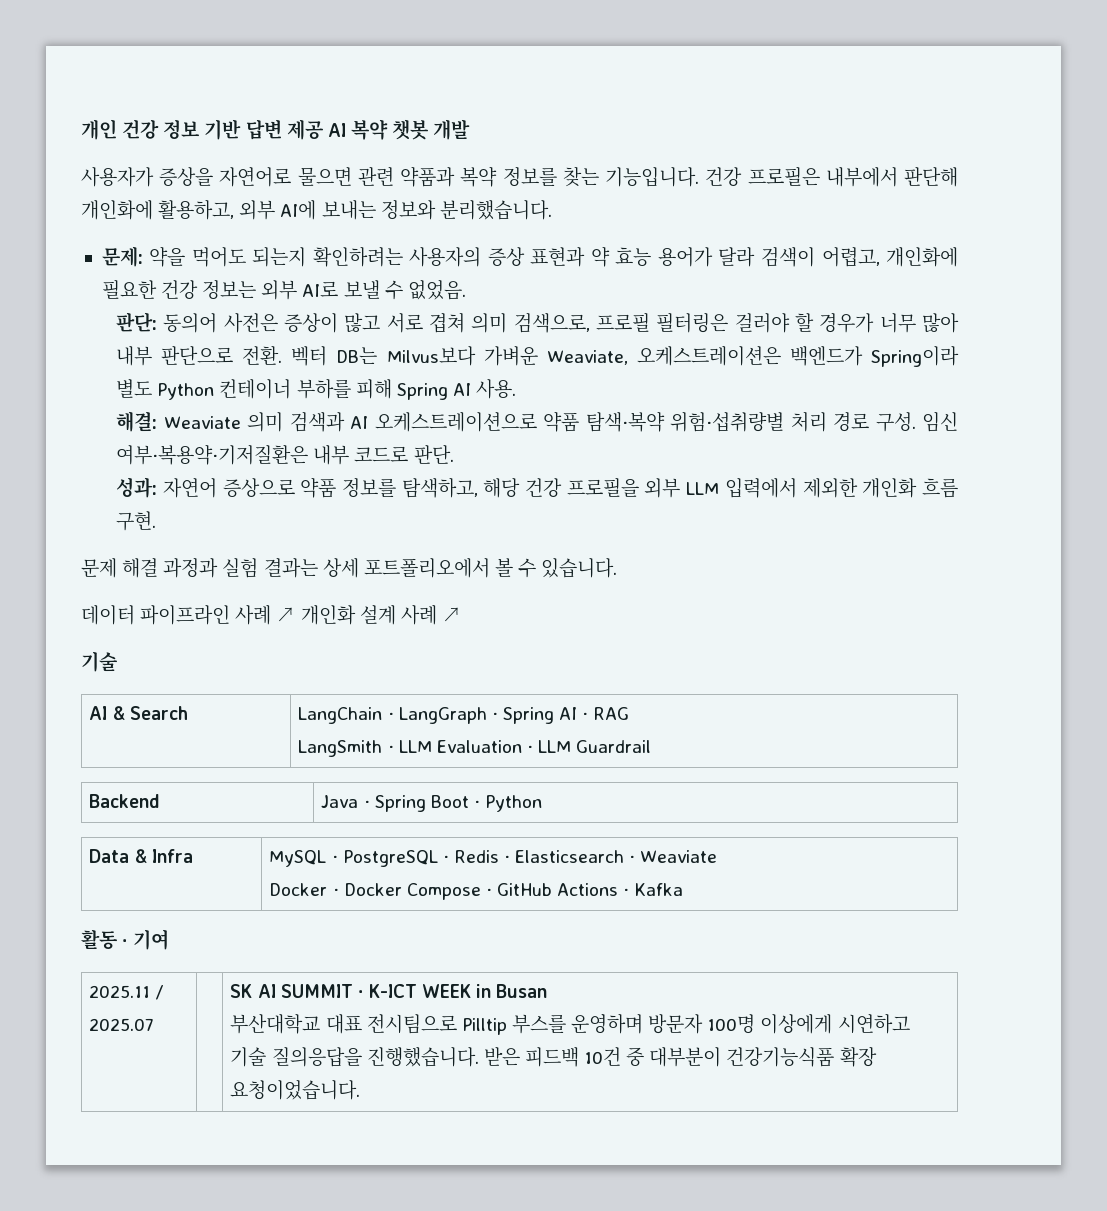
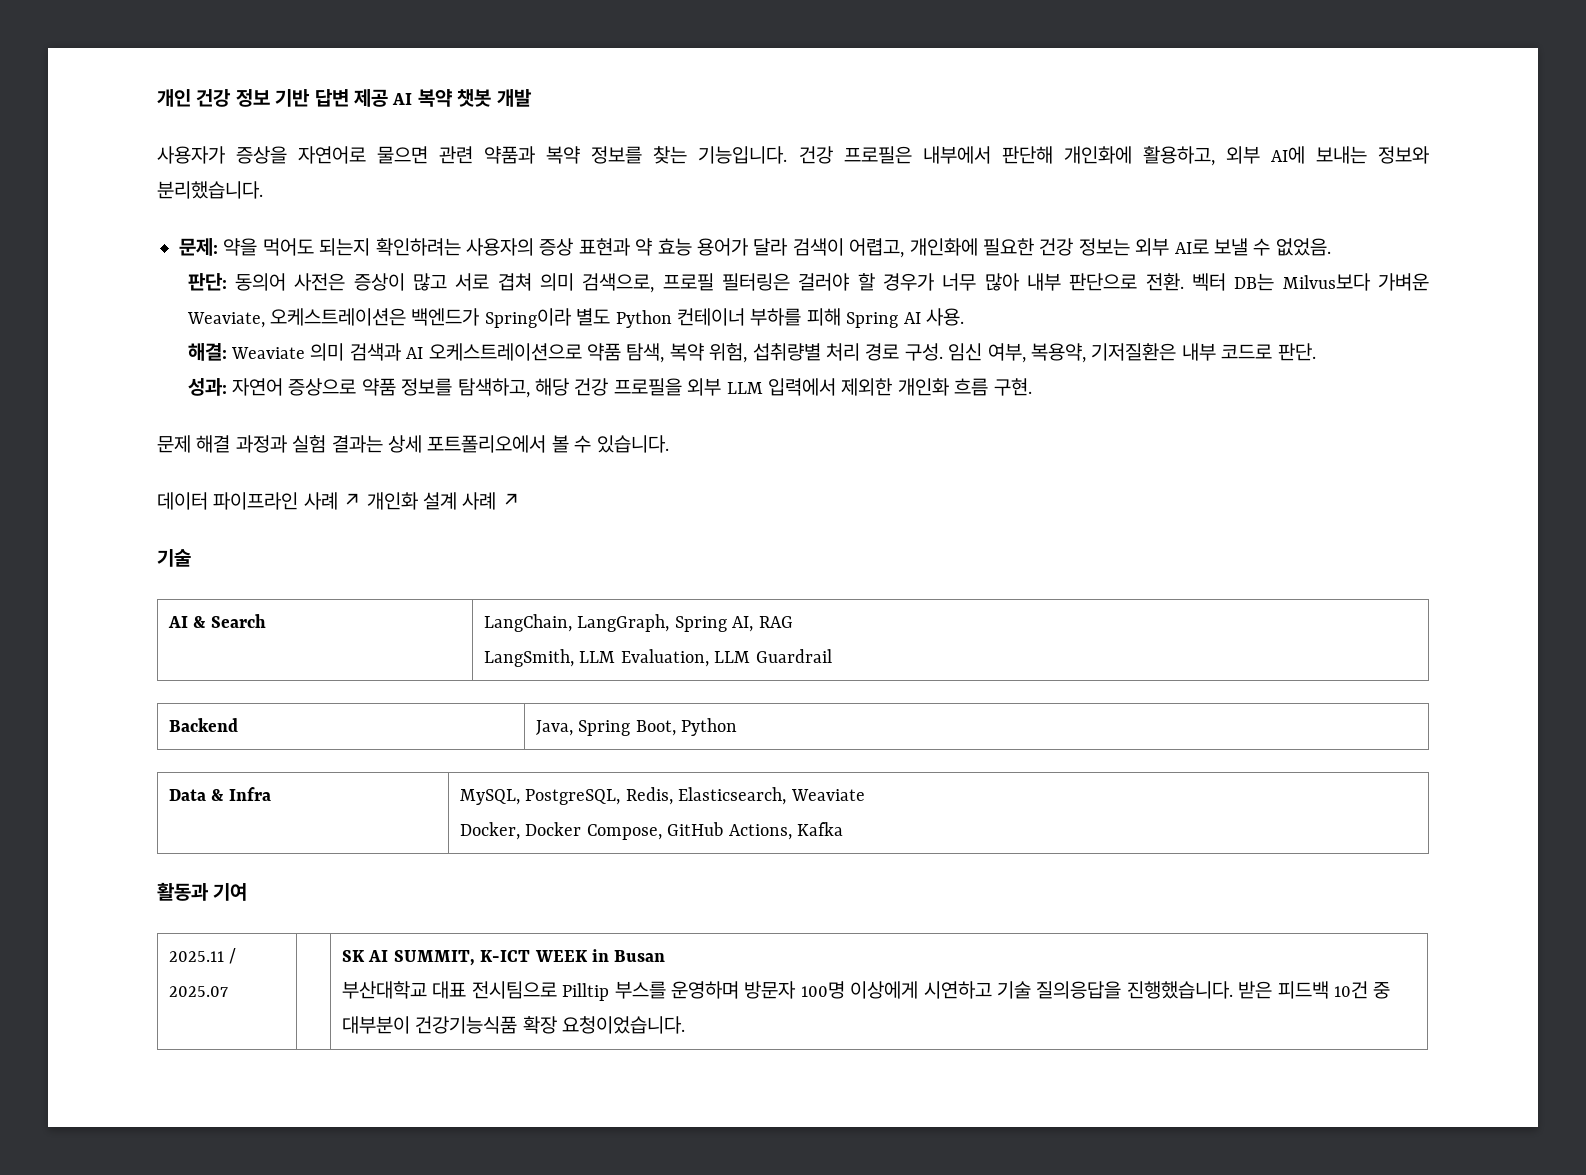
[585,411,785,432] 탐색·복약 위험·섭취량별 -> [626,343,821,363] 탐색, 복약 위험, 섭취량별
[116,444,309,465] 여부·복용약·기저질환은 -> [987,343,1177,363] 여부, 복용약, 기저질환은
[298,707,630,724] [298,740,652,757] [89,794,161,808] [321,795,543,812] [89,849,193,863] [269,850,718,867] [269,883,630,900] LangChain · LangGraph · Spring AI · RAG // LangSmith · LLM Evaluation · LLM Guardrail // Backend | Java · Spring Boot · Python // Data & Infra | MySQL · PostgreSQL · Redis · Elasticsearch · Weaviate // Docker · Docker Compose · GitHub Actions · -> [483,614,793,632] [483,649,832,667] [168,718,238,732] [535,718,738,736] [168,787,271,801] [459,787,865,805] [459,822,792,840] LangChain, LangGraph, Spring AI, RAG // LangSmith, LLM Evaluation, LLM Guardrail // Backend | Java, Spring Boot, Python // Data & Infra | MySQL, PostgreSQL, Redis, Elasticsearch, Weaviate // Docker, Docker Compose, GitHub Actions,
[81,930,129,949] 활동 · -> [157,882,209,901] 활동과
[280,984,364,998] SUMMIT · -> [393,950,475,966] SUMMIT,

